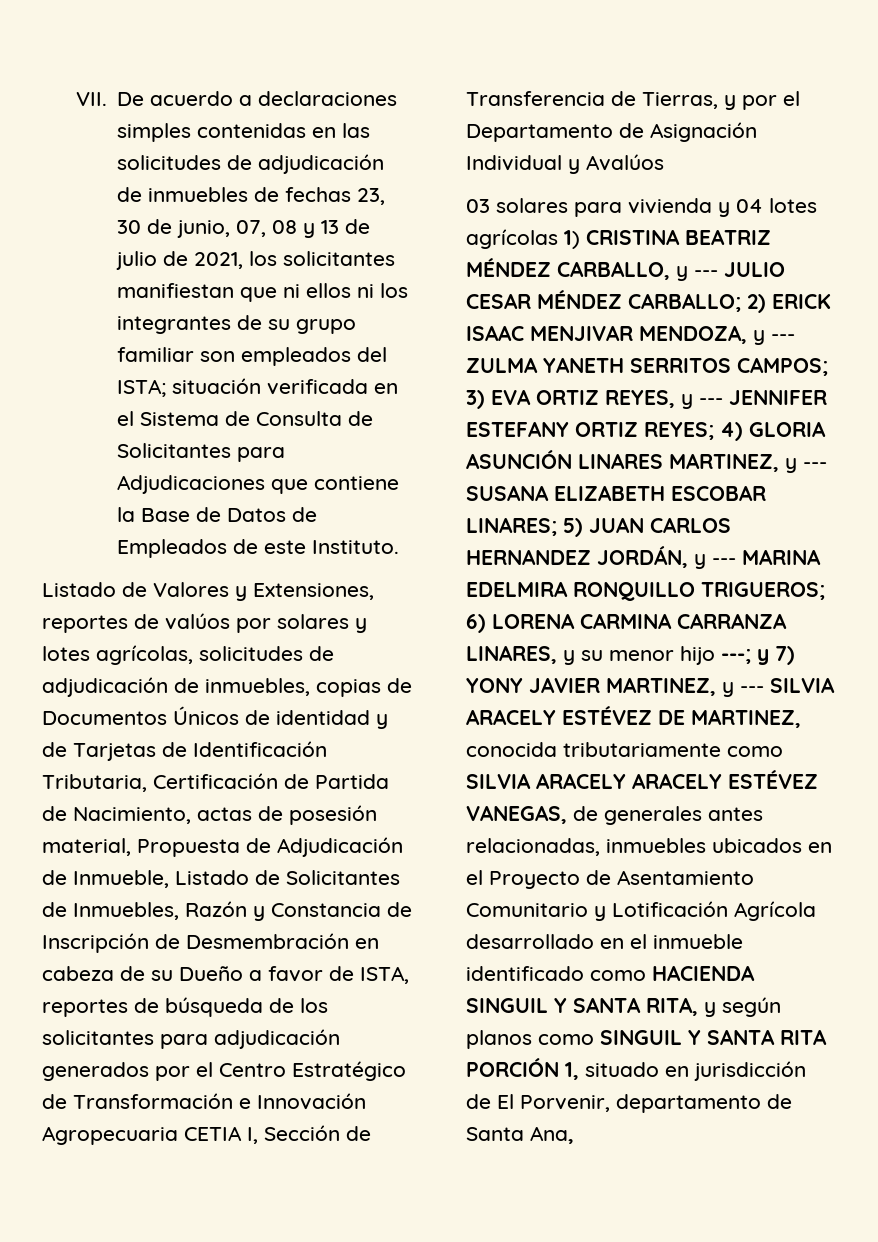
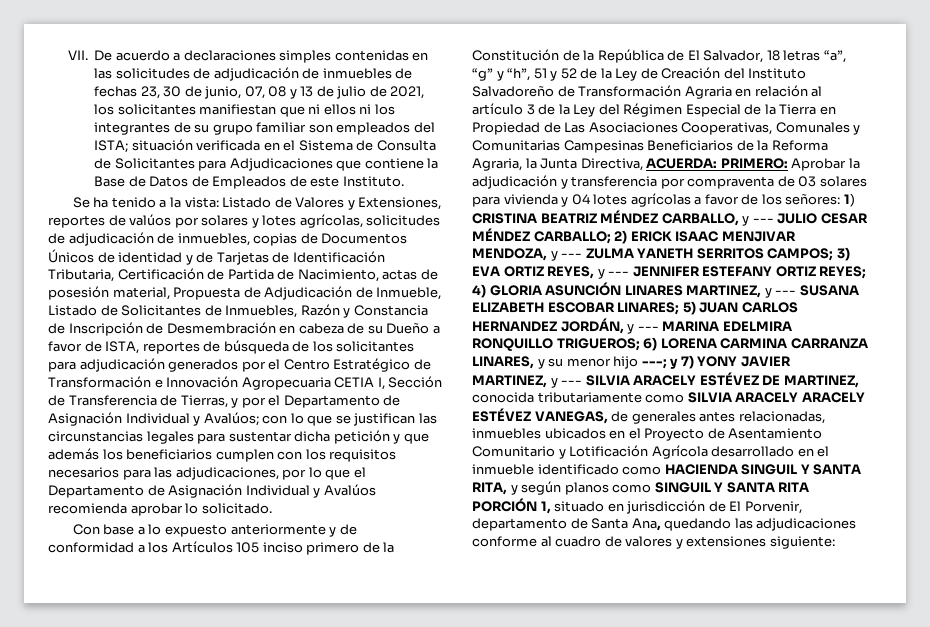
(400, 547) none -> [72,197,219,208] Se ha tenido a la vista:
[586,154,664,171] Avalúos // -> [203,412,437,426] [48,430,429,444] [48,448,397,462] [48,467,366,480] [48,484,376,498] [48,503,272,516] [72,524,357,537] [48,541,395,555] [472,49,846,63] [472,67,807,81] [472,85,823,99] [472,103,836,117] [472,122,861,135] [472,140,828,153] [472,158,860,171] [472,175,795,189] Avalúos; con lo que se justifican las circunstancias legales para sustentar dicha petición y que además los beneficiarios cumplen con los requisitos necesarios para las adjudicaciones, por lo que el Departamento de Asignación Individual y Avalúos recomienda aprobar lo solicitado. // Con base a lo expuesto anteriormente y de conformidad a los Artículos 105 inciso primero de la Constitución de la República de El Salvador, 18 letras “a”, “g” y “h”, 51 y 52 de la Ley de Creación del Instituto Salvadoreño de Transformación Agraria en relación al artículo 3 de la Ley del Régimen Especial de la Tierra en Propiedad de Las Asociaciones Cooperativas, Comunales y Comunitarias Campesinas Beneficiarios de la Reforma Agraria, la Junta Directiva, ACUERDA: PRIMERO: Aprobar la adjudicación y transferencia por compraventa de
(558, 239) none -> [694,194,841,205] a favor de los señores:
(574, 1135) none -> [664,518,857,531] [472,536,835,549] quedando las adjudicaciones conforme al cuadro de valores y extensiones siguiente:

